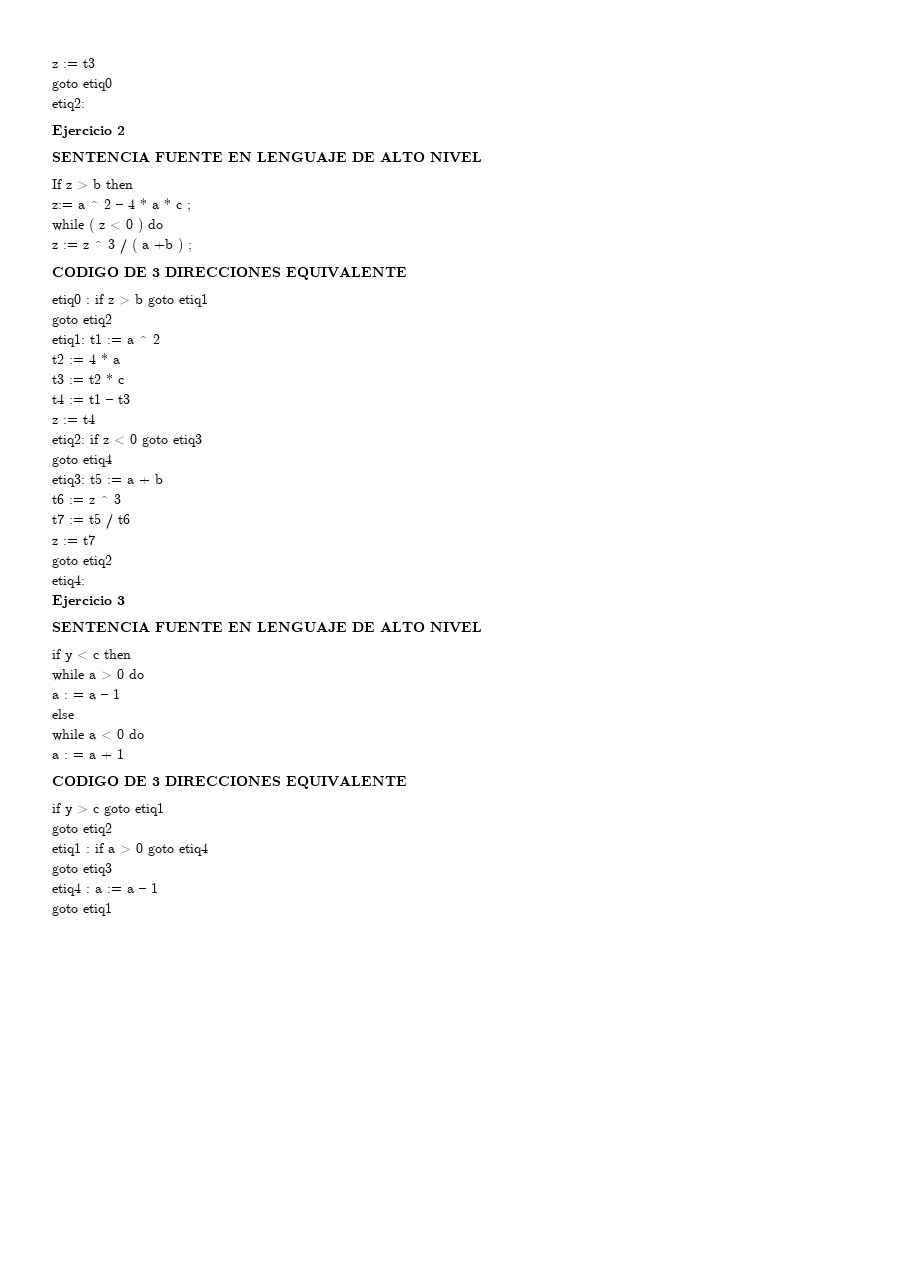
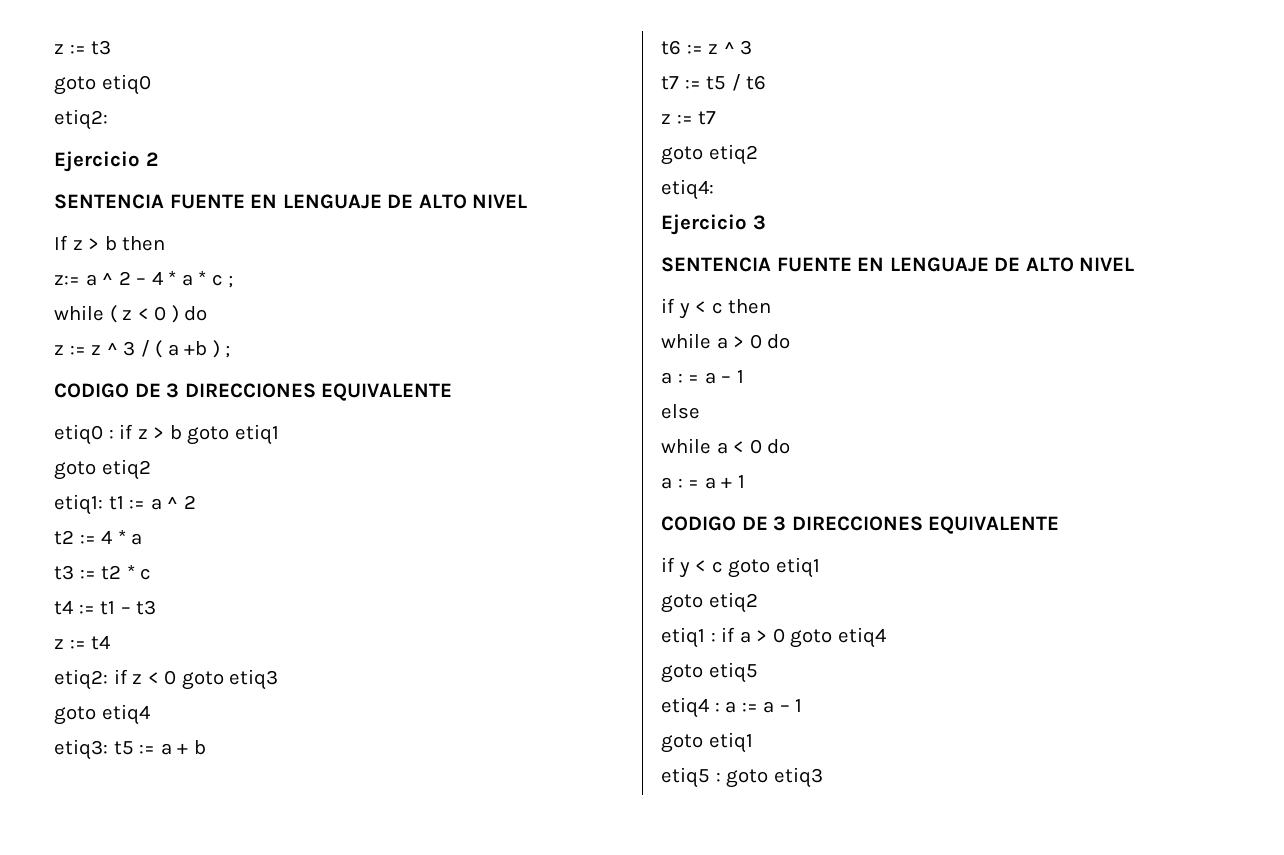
[77,805,88,814] > -> [695,560,707,572] <
[83,863,112,876] etiq3 -> [708,662,758,683] etiq5
(112, 909) none -> [661,767,823,788] // etiq5 : goto etiq3

